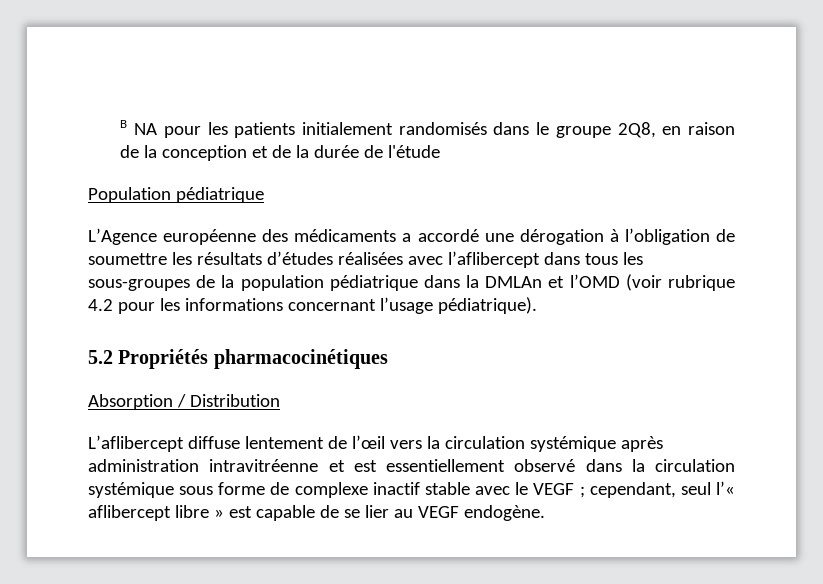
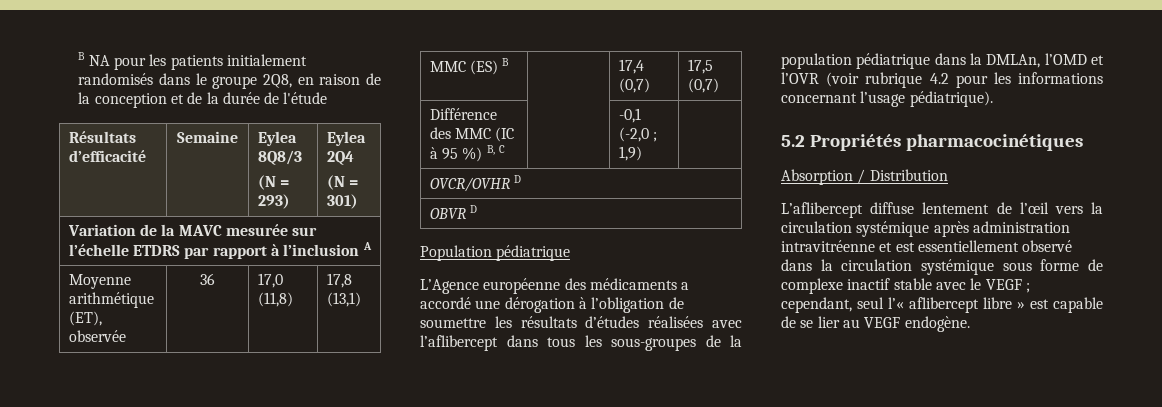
(441, 151) none -> [68,131,136,143] [68,150,146,162] [177,131,238,143] [257,131,297,146] [257,150,302,165] [257,175,290,190] [257,194,290,209] [326,131,366,146] [326,151,354,165] [326,175,359,190] [326,194,358,209] [67,224,318,236] [68,242,372,259] [68,274,131,289] [68,292,154,308] [68,311,102,326] [68,330,126,342] [200,273,215,285] [257,273,283,288] [257,292,293,307] [326,273,352,288] [326,292,361,307] [429,58,510,75] [618,59,644,74] [618,78,650,93] [687,59,713,74] [687,78,719,93] [429,108,497,120] [429,127,515,142] [429,145,506,162] [618,108,641,123] [618,127,658,142] [618,146,642,161] [429,175,522,192] [429,205,478,219] // Résultats d’efficacité | Semaine | Eylea 8Q8/3 // (N = 293) | Eylea 2Q4 // (N = 301) // Variation de la MAVC mesurée sur l’échelle ETDRS par rapport à l’inclusion A // Moyenne arithmétique (ET), observée | 36 | 17,0 (11,8) | 17,8 (13,1) // MMC (ES) B | | 17,4 (0,7) | 17,5 (0,7) // Différence des MMC (IC à 95 %) B, C | | -0,1 (-2,0 ; 1,9) | // OVCR/OVHR D // OBVR D
[485,274,620,288] DMLAn et l’OMD -> [986,53,1104,68] [781,72,819,84] DMLAn, l’OMD et l’OVR

